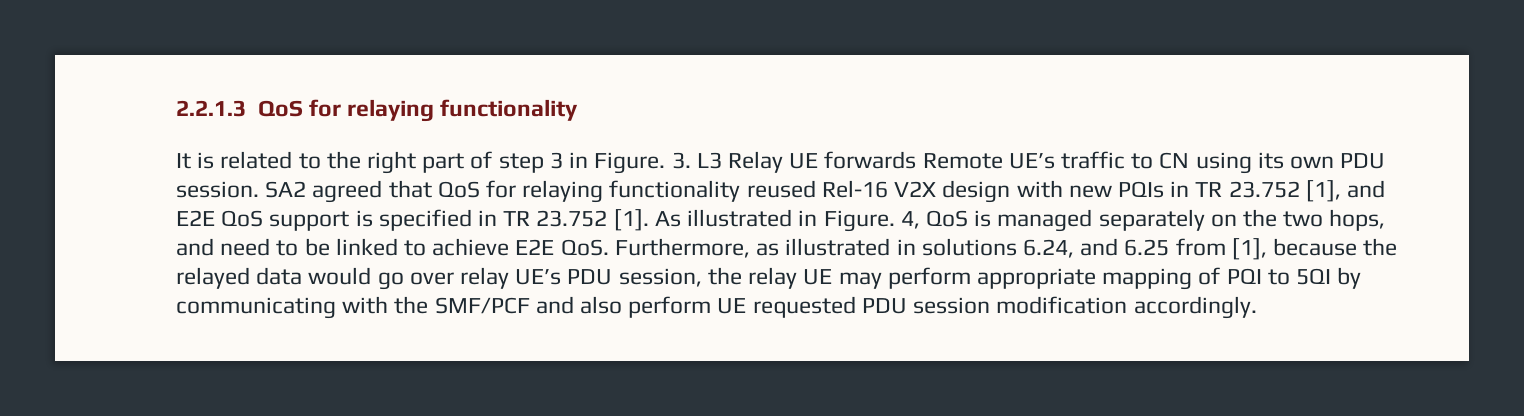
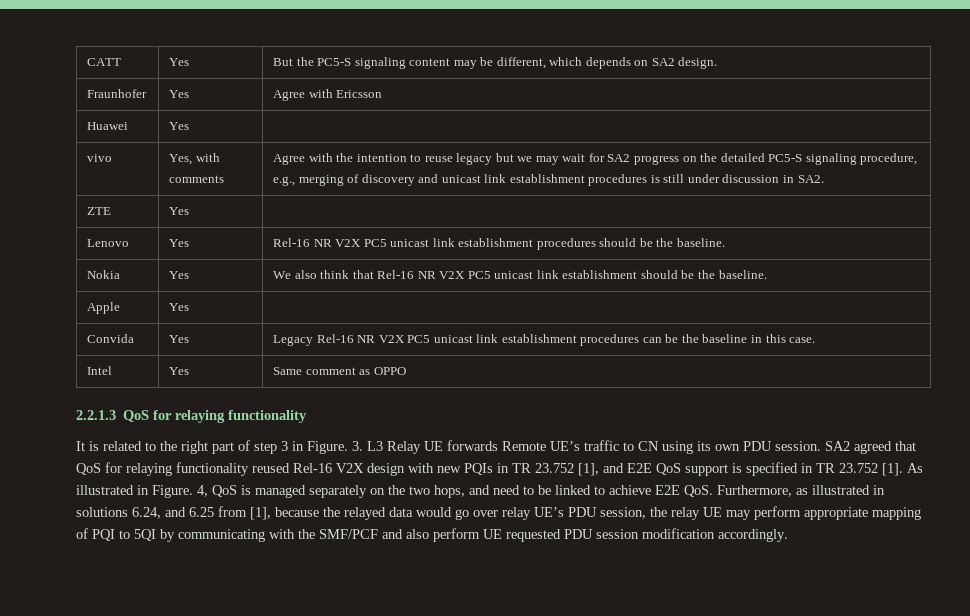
(176, 108) none -> [87,58,122,66] [169,58,190,66] [273,57,718,69] [87,89,148,98] [169,90,190,98] [273,89,383,101] [87,122,129,130] [169,122,190,130] [87,154,113,162] [169,153,220,165] [169,175,225,183] [273,153,918,165] [273,174,824,186] [87,207,112,215] [169,207,190,215] [87,239,130,247] [169,239,190,247] [273,238,725,250] [87,270,121,279] [169,271,190,279] [273,270,767,279] [87,302,121,314] [169,303,190,311] [87,334,135,343] [169,335,190,343] [273,334,816,346] [87,366,113,375] [169,367,190,375] [273,367,406,375] CATT | Yes | But the PC5-S signaling content may be different, which depends on SA2 design. // Fraunhofer | Yes | Agree with Ericsson // Huawei | Yes | // vivo | Yes, with comments | Agree with the intention to reuse legacy but we may wait for SA2 progress on the detailed PC5-S signaling procedure, e.g., merging of discovery and unicast link establishment procedures is still under discussion in SA2. // ZTE | Yes | // Lenovo | Yes | Rel-16 NR V2X PC5 unicast link establishment procedures should be the baseline. // Nokia | Yes | We also think that Rel-16 NR V2X PC5 unicast link establishment should be the baseline. // Apple | Yes | // Convida | Yes | Legacy Rel-16 NR V2X PC5 unicast link establishment procedures can be the baseline in this case. // Intel | Yes | Same comment as OPPO //

